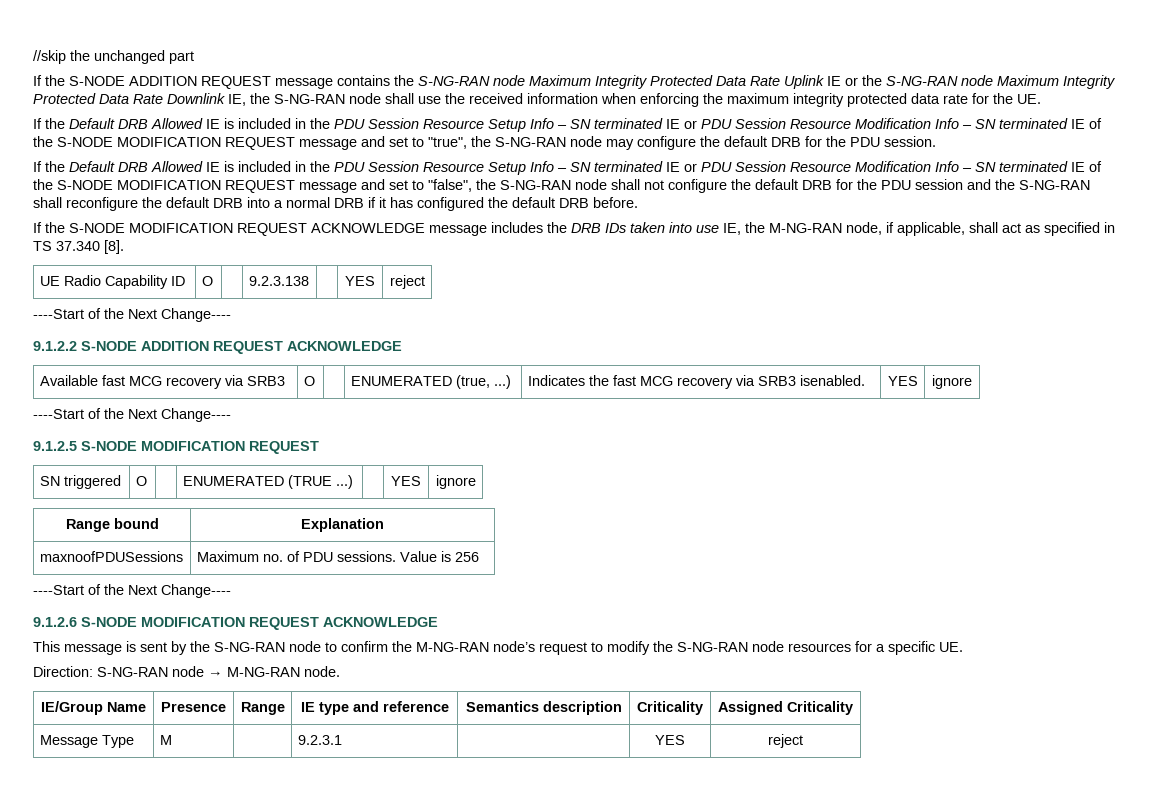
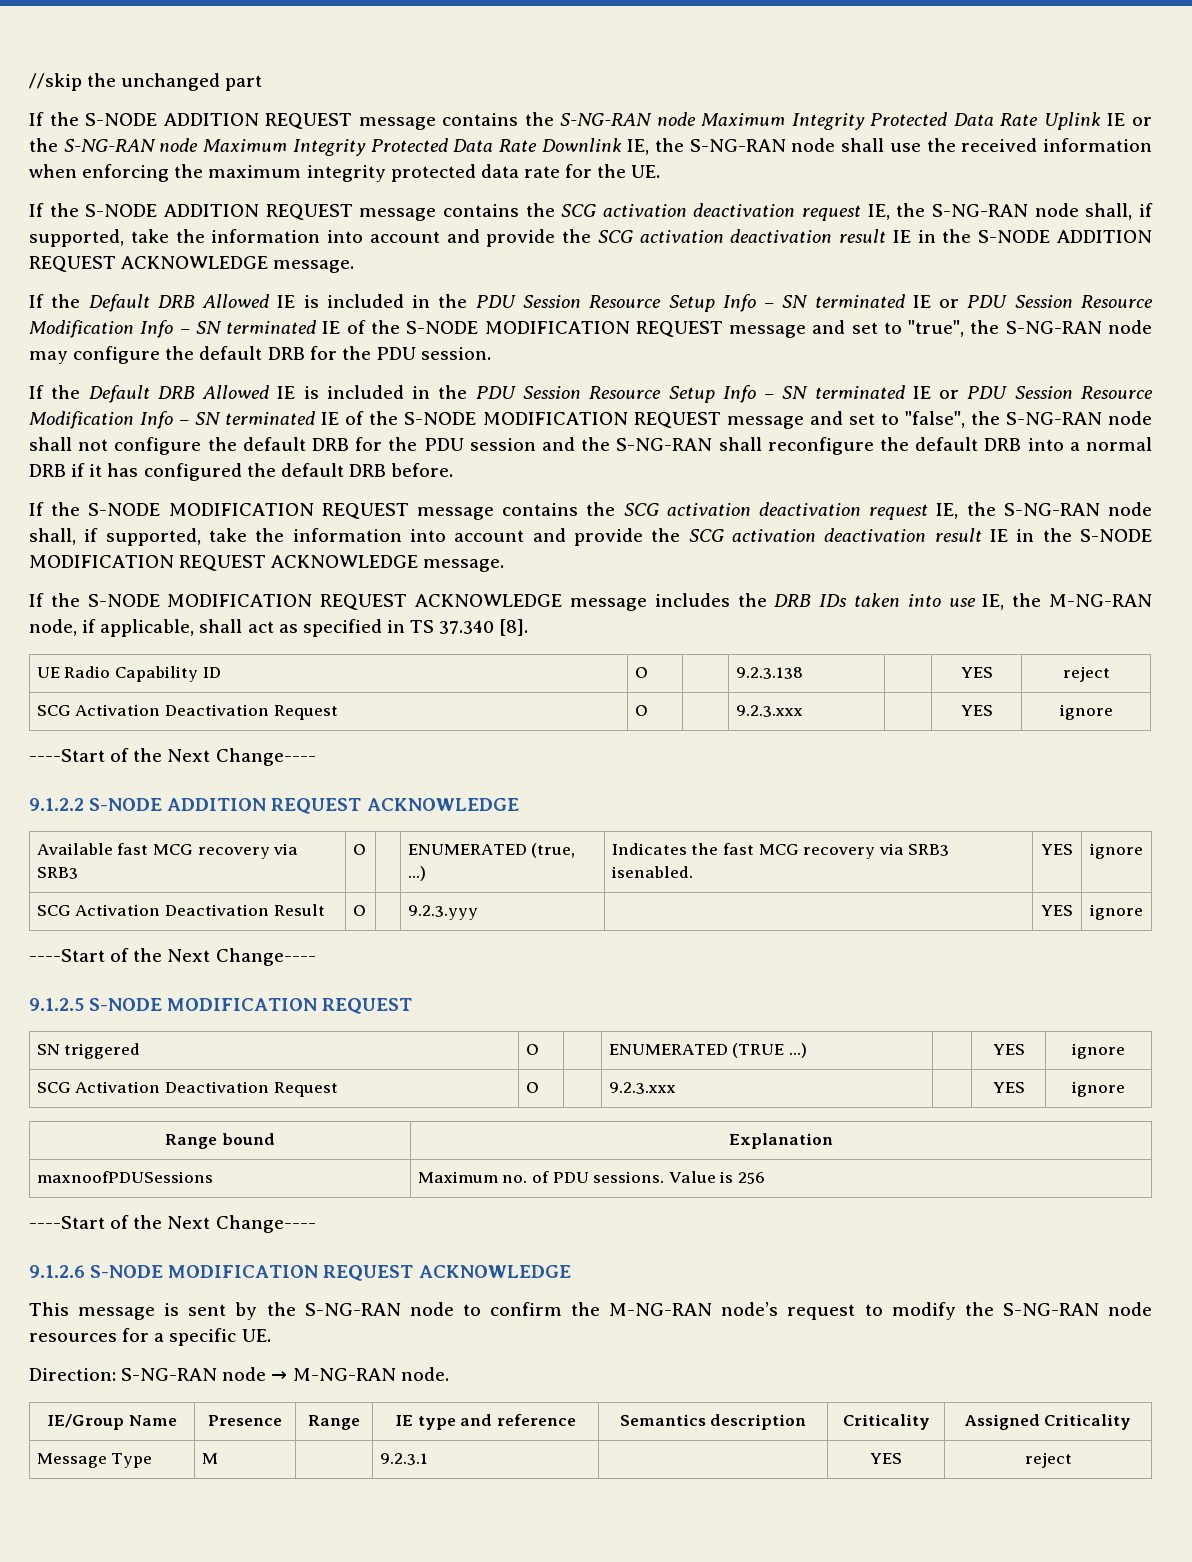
(1041, 99) none -> [29,203,1153,221] [29,229,1152,247] [29,256,355,273] // If the S-NODE ADDITION REQUEST message contains the SCG activation deactivation request IE, the S-NG-RAN node shall, if supported, take the information into account and provide the SCG activation deactivation result IE in the S-NODE ADDITION REQUEST ACKNOWLEDGE message.
(638, 202) none -> [29,502,1153,520] [29,528,1153,546] [29,555,505,572] // If the S-NODE MODIFICATION REQUEST message contains the SCG activation deactivation request IE, the S-NG-RAN node shall, if supported, take the information into account and provide the SCG activation deactivation result IE in the S-NODE MODIFICATION REQUEST ACKNOWLEDGE message.
(425, 282) none -> [36,704,338,720] [634,705,648,716] [735,705,803,717] [960,705,993,716] [1058,704,1113,720] // SCG Activation Deactivation Request | O | | 9.2.3.xxx | | YES | ignore
(972, 382) none -> [36,904,325,916] [352,905,366,916] [407,905,478,920] [1041,905,1073,916] [1089,904,1143,920] // SCG Activation Deactivation Result | O | | 9.2.3.yyy | | YES | ignore
(476, 482) none -> [36,1081,338,1097] [525,1082,539,1093] [608,1082,676,1094] [992,1082,1025,1093] [1071,1081,1125,1097] // SCG Activation Deactivation Request | O | | 9.2.3.xxx | | YES | ignore

